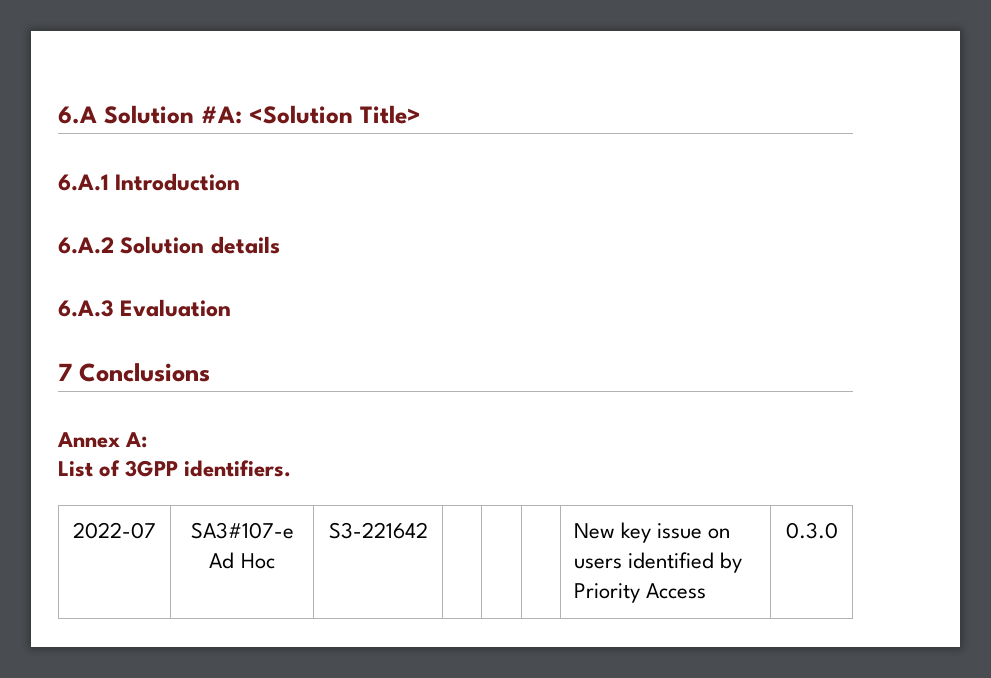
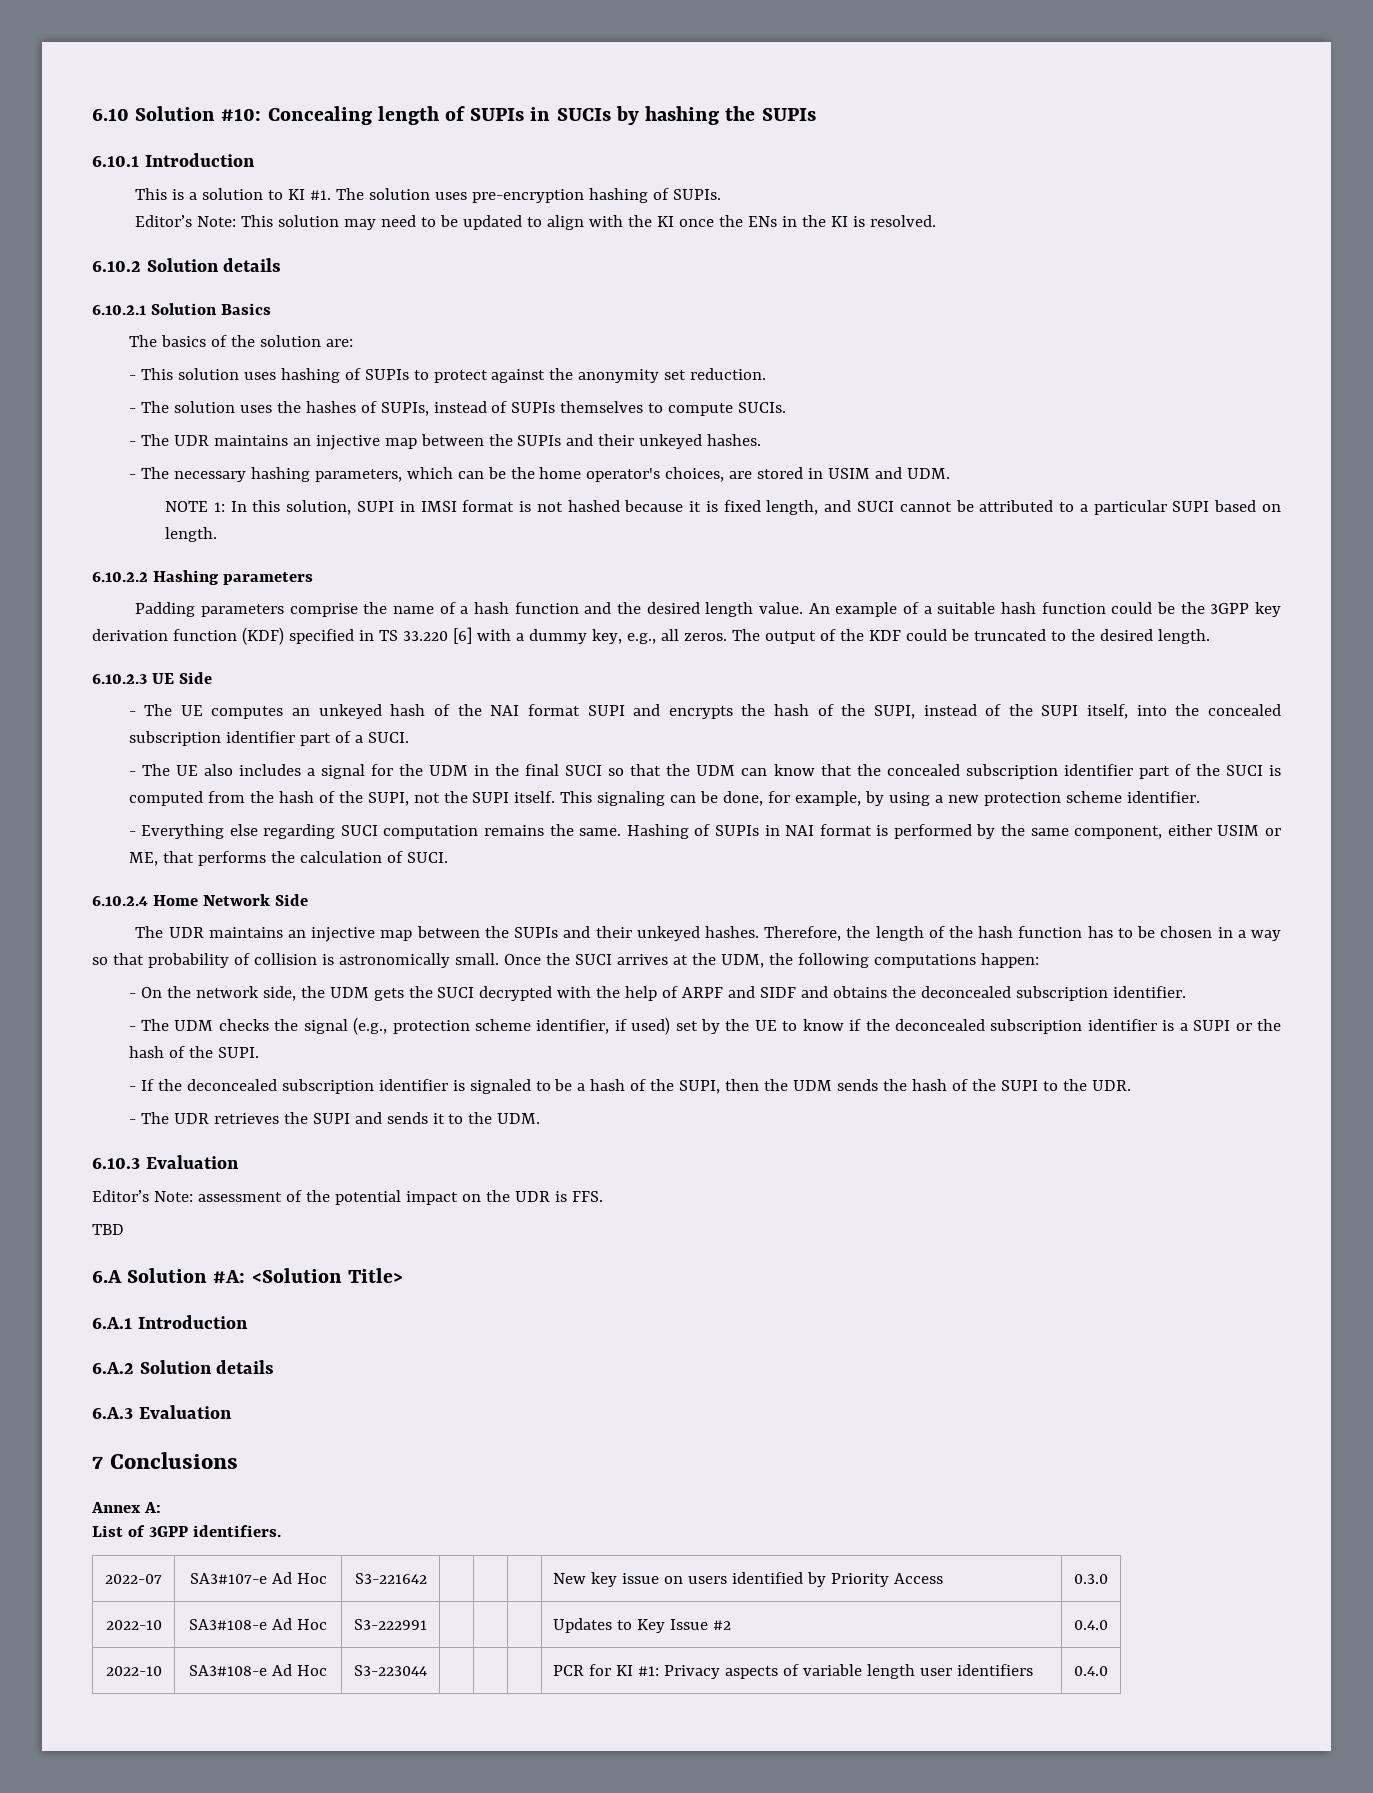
(58, 115) none -> [92,106,816,125] [92,153,255,167] [135,188,722,203] [135,215,937,230] [92,258,282,272] [92,303,271,315] [128,335,353,347] [128,368,767,383] [128,401,787,416] [128,434,762,450] [128,467,951,482] [165,500,1282,515] [165,527,218,542] [92,570,313,585] [135,602,1282,617] [92,627,1210,645] [92,672,212,684] [128,704,1282,719] [128,731,409,746] [128,764,1281,779] [128,791,1201,806] [128,824,1282,839] [128,851,448,866] [92,894,308,906] [135,926,1282,942] [92,953,1039,968] [128,986,1187,1001] [128,1017,1282,1035] [128,1046,259,1058] [128,1079,1132,1094] [128,1112,541,1124] [92,1155,239,1169] [92,1190,603,1205] [92,1224,124,1235] 6.10 Solution #10: Concealing length of SUPIs in SUCIs by hashing the SUPIs // 6.10.1 Introduction // This is a solution to KI #1. The solution uses pre-encryption hashing of SUPIs. // Editor’s Note: This solution may need to be updated to align with the KI once the ENs in the KI is resolved. // 6.10.2 Solution details // 6.10.2.1 Solution Basics // The basics of the solution are: // - This solution uses hashing of SUPIs to protect against the anonymity set reduction. // - The solution uses the hashes of SUPIs, instead of SUPIs themselves to compute SUCIs. // - The UDR maintains an injective map between the SUPIs and their unkeyed hashes. // - The necessary hashing parameters, which can be the home operator's choices, are stored in USIM and UDM. // NOTE 1: In this solution, SUPI in IMSI format is not hashed because it is fixed length, and SUCI cannot be attributed to a particular SUPI based on length. // 6.10.2.2 Hashing parameters // Padding parameters comprise the name of a hash function and the desired length value. An example of a suitable hash function could be the 3GPP key derivation function (KDF) specified in TS 33.220 [6] with a dummy key, e.g., all zeros. The output of the KDF could be truncated to the desired length. // 6.10.2.3 UE Side // - The UE computes an unkeyed hash of the NAI format SUPI and encrypts the hash of the SUPI, instead of the SUPI itself, into the concealed subscription identifier part of a SUCI. // - The UE also includes a signal for the UDM in the final SUCI so that the UDM can know that the concealed subscription identifier part of the SUCI is computed from the hash of the SUPI, not the SUPI itself. This signaling can be done, for example, by using a new protection scheme identifier. // - Everything else regarding SUCI computation remains the same. Hashing of SUPIs in NAI format is performed by the same component, either USIM or ME, that performs the calculation of SUCI. // 6.10.2.4 Home Network Side // The UDR maintains an injective map between the SUPIs and their unkeyed hashes. Therefore, the length of the hash function has to be chosen in a way so that probability of collision is astronomically small. Once the SUCI arrives at the UDM, the following computations happen: // - On the network side, the UDM gets the SUCI decrypted with the help of ARPF and SIDF and obtains the deconcealed subscription identifier. // - The UDM checks the signal (e.g., protection scheme identifier, if used) set by the UE to know if the deconcealed subscription identifier is a SUPI or the hash of the SUPI. // - If the deconcealed subscription identifier is signaled to be a hash of the SUPI, then the UDM sends the hash of the SUPI to the UDR. // - The UDR retrieves the SUPI and sends it to the UDM. // 6.10.3 Evaluation // Editor’s Note: assessment of the potential impact on the UDR is FFS. // TBD //
(838, 530) none -> [105,1620,162,1630] [189,1618,327,1630] [354,1619,427,1630] [553,1618,732,1633] [1074,1620,1108,1630] [105,1666,162,1676] [189,1664,327,1676] [354,1665,427,1676] [553,1664,1034,1679] [1074,1666,1108,1676] // 2022-10 | SA3#108-e Ad Hoc | S3-222991 | | | | Updates to Key Issue #2 | 0.4.0 // 2022-10 | SA3#108-e Ad Hoc | S3-223044 | | | | PCR for KI #1: Privacy aspects of variable length user identifiers | 0.4.0

